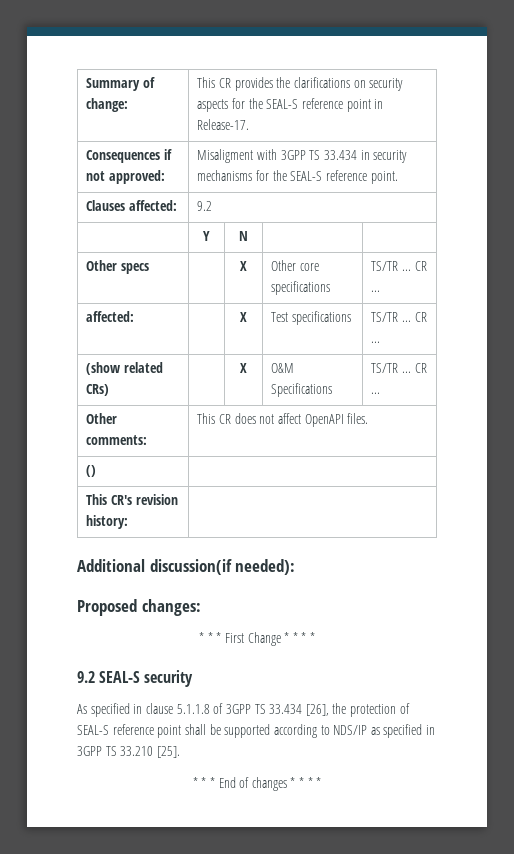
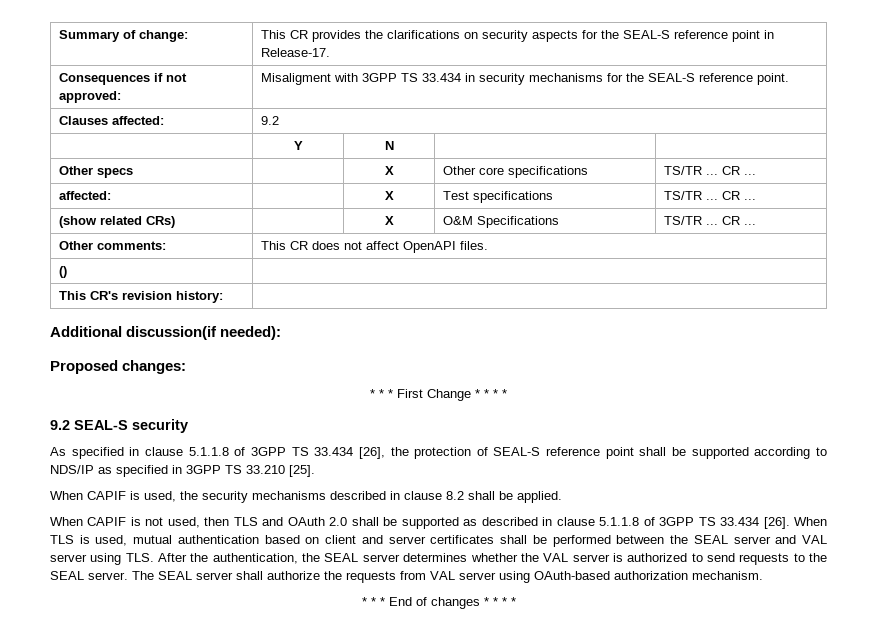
(180, 752) none -> [50,491,562,503] [50,517,827,529] [50,535,827,547] [50,553,828,565] [50,571,763,583] // When CAPIF is used, the security mechanisms described in clause 8.2 shall be applied. // When CAPIF is not used, then TLS and OAuth 2.0 shall be supported as described in clause 5.1.1.8 of 3GPP TS 33.434 [26]. When TLS is used, mutual authentication based on client and server certificates shall be performed between the SEAL server and VAL server using TLS. After the authentication, the SEAL server determines whether the VAL server is authorized to send requests to the SEAL server. The SEAL server shall authorize the requests from VAL server using OAuth-based authorization mechanism.

